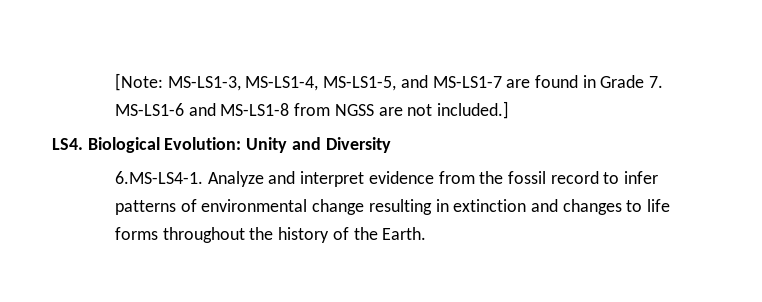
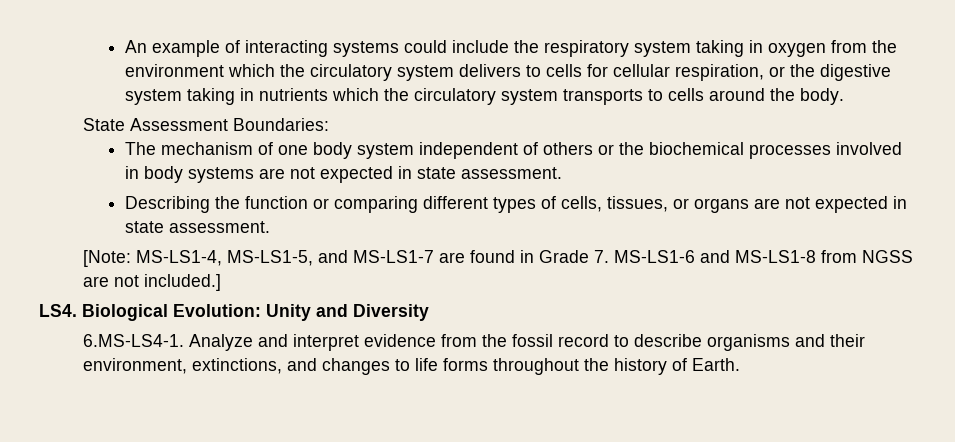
[114,73,241,91] [Note: MS-LS1-3, -> [124,40,897,57] [124,64,891,81] [124,88,844,105] [83,118,330,131] [124,142,902,159] [124,166,562,183] [124,196,907,213] [124,221,270,233] [83,250,132,267] An example of interacting systems could include the respiratory system taking in oxygen from the environment which the circulatory system delivers to cells for cellular respiration, or the digestive system taking in nutrients which the circulatory system transports to cells around the body. // State Assessment Boundaries: // The mechanism of one body system independent of others or the biochemical processes involved in body systems are not expected in state assessment. // Describing the function or comparing different types of cells, tissues, or organs are not expected in state assessment. // [Note:
[624,171,659,184] [114,199,527,215] infer patterns of environmental change resulting in extinction -> [634,334,866,351] [83,358,283,374] describe organisms and their environment, extinctions,
[353,227,378,240] the -> (688, 364) none

